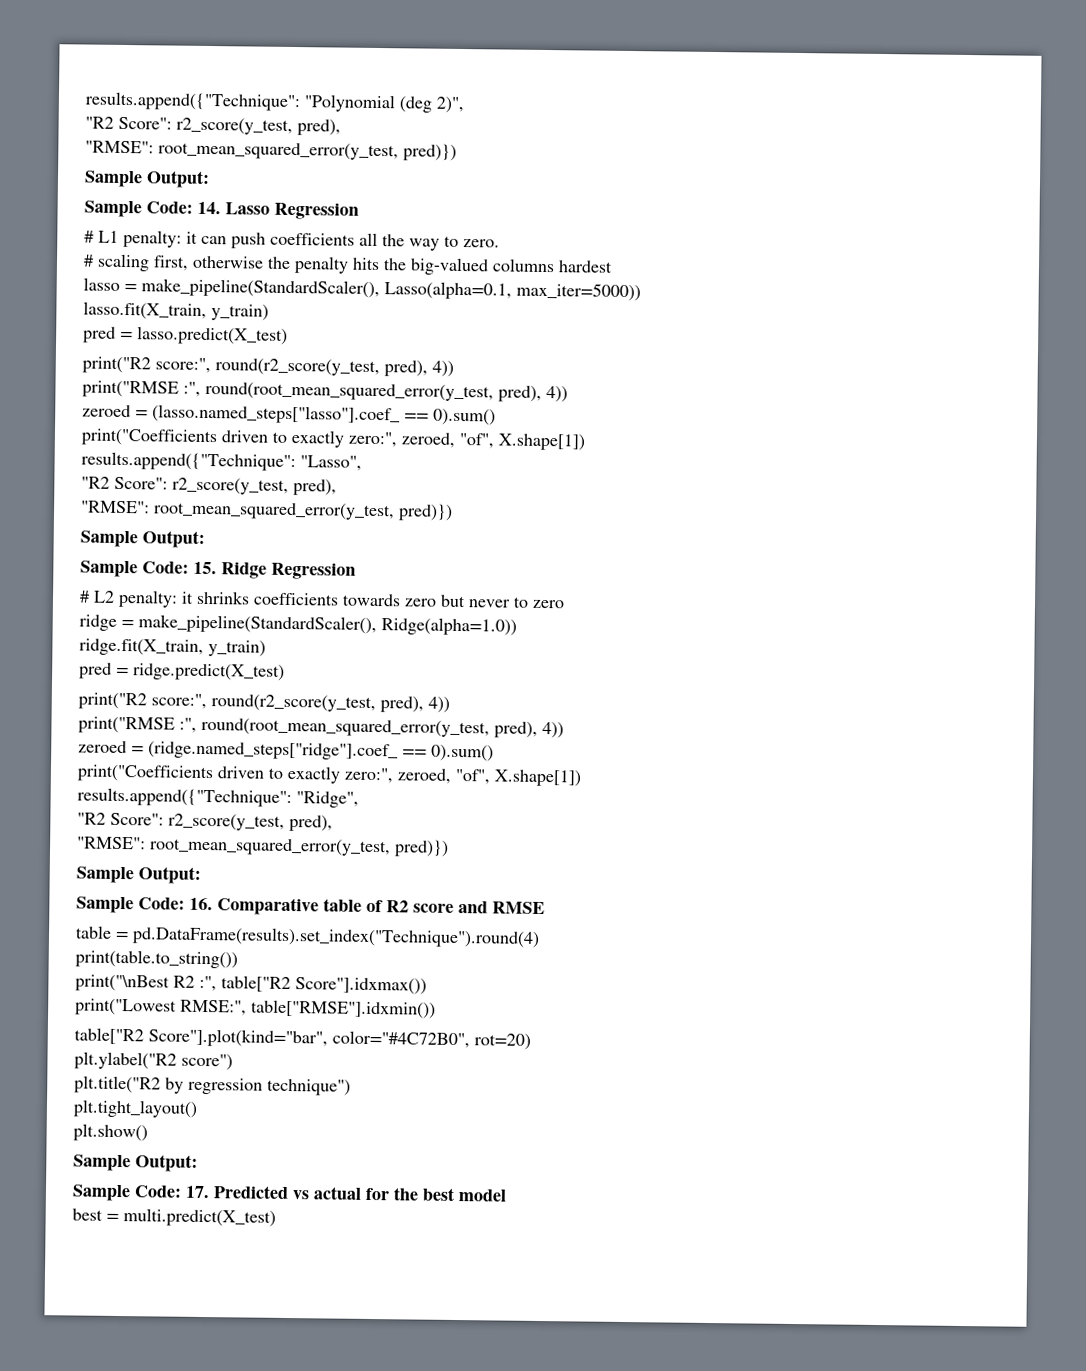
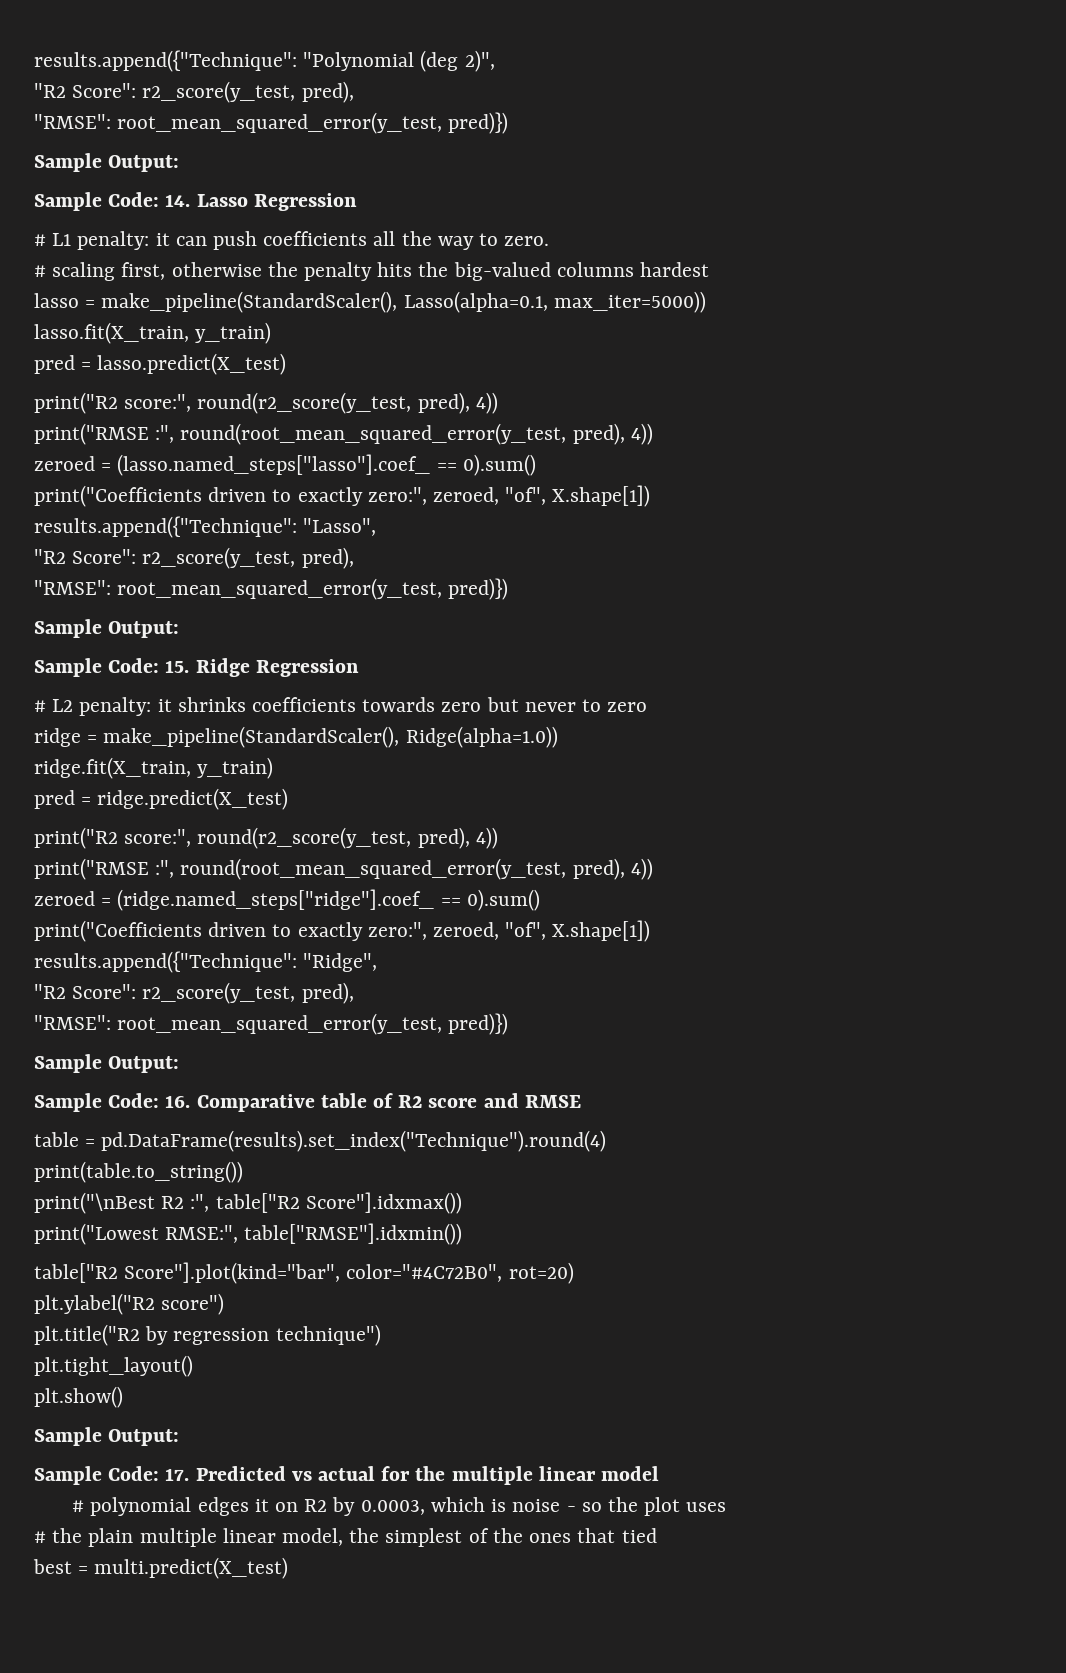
[422,1187,455,1201] best -> [451,1466,596,1485] multiple linear
(507, 1195) none -> [72,1497,727,1516] [34,1528,657,1547] // # polynomial edges it on R2 by 0.0003, which is noise - so the plot uses // # the plain multiple linear model, the simplest of the ones that tied

